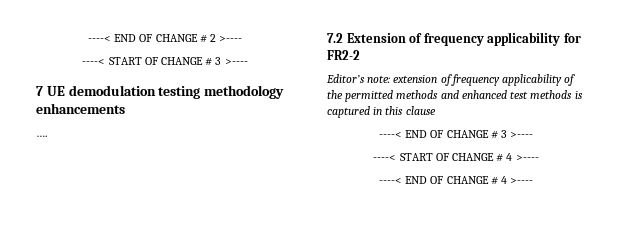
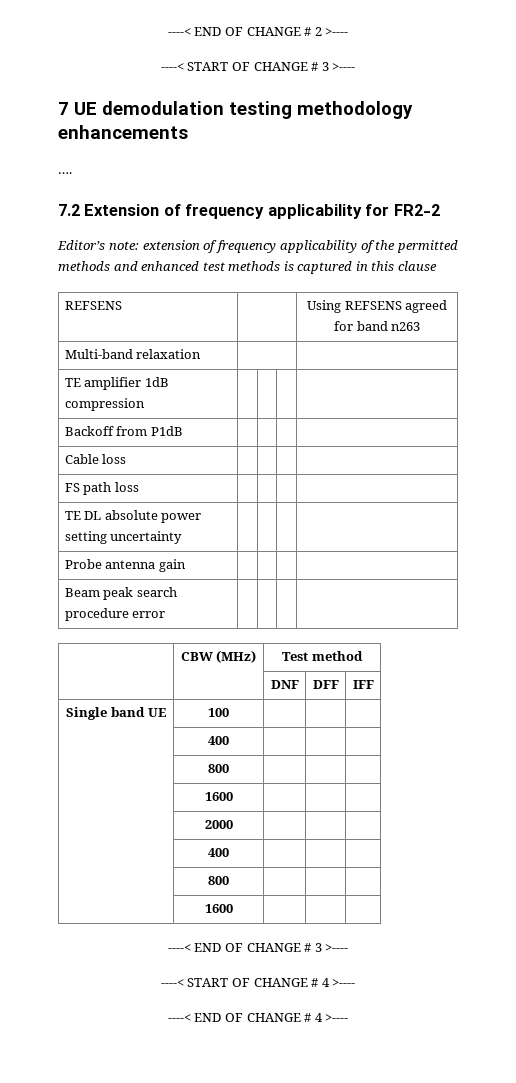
(436, 110) none -> [64,301,122,310] [306,300,448,313] [333,321,421,331] [64,349,202,359] [64,377,169,390] [64,398,145,411] [64,426,183,436] [64,454,127,464] [64,482,139,495] [64,510,202,523] [64,531,183,544] [64,559,186,572] [64,587,177,600] [64,608,166,621] [180,650,257,663] [282,651,363,661] [270,680,299,689] [312,680,339,689] [352,680,374,689] [66,707,167,720] [208,708,229,717] [208,736,229,745] [208,764,229,773] [204,792,233,801] [204,820,233,829] [208,848,229,857] [208,876,229,885] [204,904,233,913] // REFSENS | | Using REFSENS agreed for band n263 // Multi-band relaxation | | // TE amplifier 1dB compression | | | | // Backoff from P1dB | | | | // Cable loss | | | | // FS path loss | | | | // TE DL absolute power setting uncertainty | | | | // Probe antenna gain | | | | // Beam peak search procedure error | | | | // | CBW (MHz) | Test method // | | DNF | DFF | IFF // Single band UE | 100 | | | // | 400 | | | // | 800 | | | // | 1600 | | | // | 2000 | | | // | 400 | | | // | 800 | | | // | 1600 | | |

